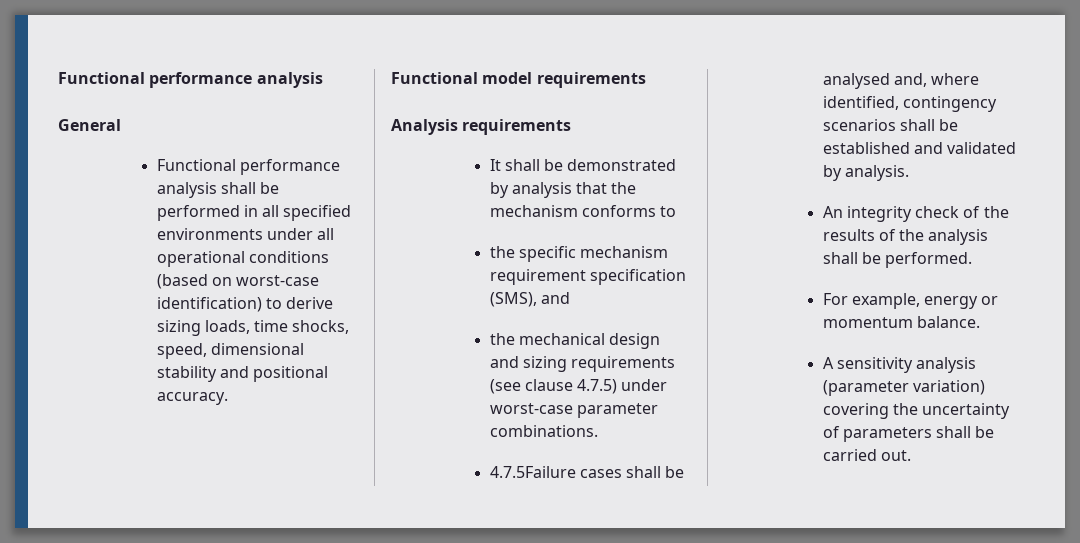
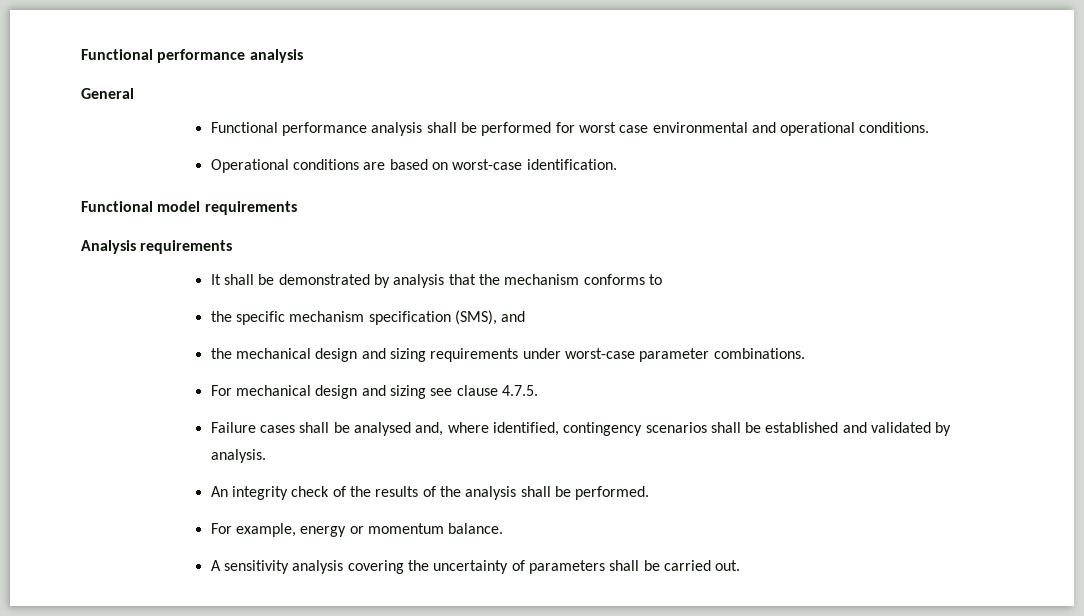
[243,205,352,221] [156,228,335,240] [156,251,329,267] [156,274,320,289] [156,297,334,312] [156,320,350,336] [156,343,304,359] [156,366,329,382] [156,392,228,405] in all specified environments under all operational conditions (based on worst-case identification) to derive sizing loads, time shocks, speed, dimensional stability and positional accuracy. -> [555,122,930,136] [210,159,617,173] for worst case environmental and operational conditions. // Operational conditions are based on worst-case identification.
[489,269,586,285] requirement -> (365, 316) none
[489,379,618,394] (see clause 4.7.5) -> (519, 355) none
[489,466,576,478] 4.7.5Failure -> [210,385,538,399] [210,422,256,433] For mechanical design and sizing see clause 4.7.5. // Failure
[822,380,985,396] (parameter variation) -> (344, 567) none

